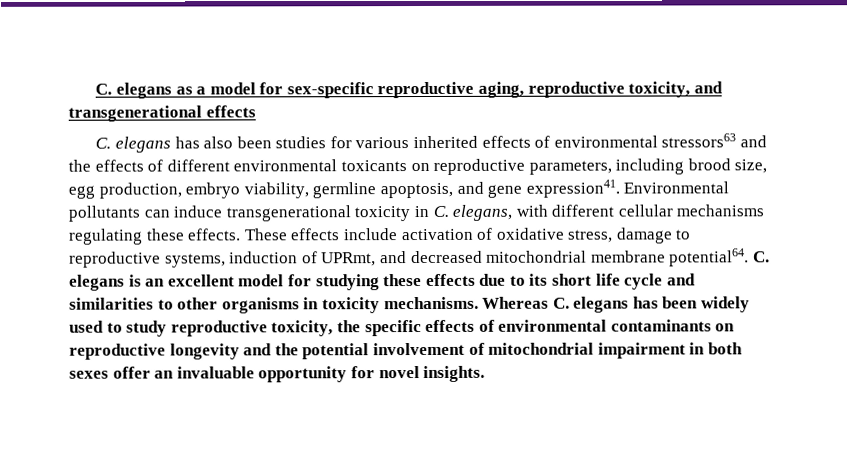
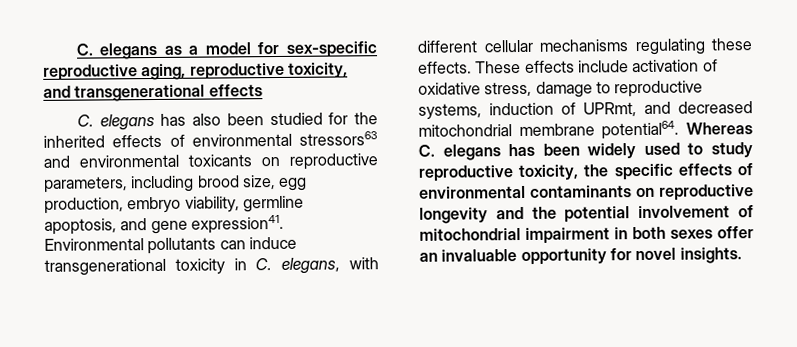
[275,136,410,149] studies for various -> [269,112,378,126] studied for the
[68,159,230,172] the effects of different -> (70, 161) none
[752,251,770,263] [69,273,696,291] [69,296,479,314] C. elegans is an excellent model for studying these effects due to its short life cycle and similarities to other organisms in toxicity mechanisms. -> (680, 130) none

